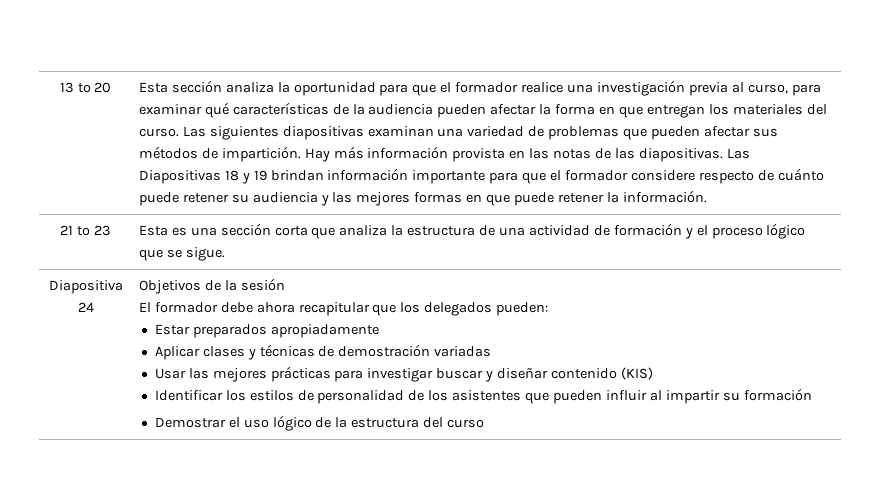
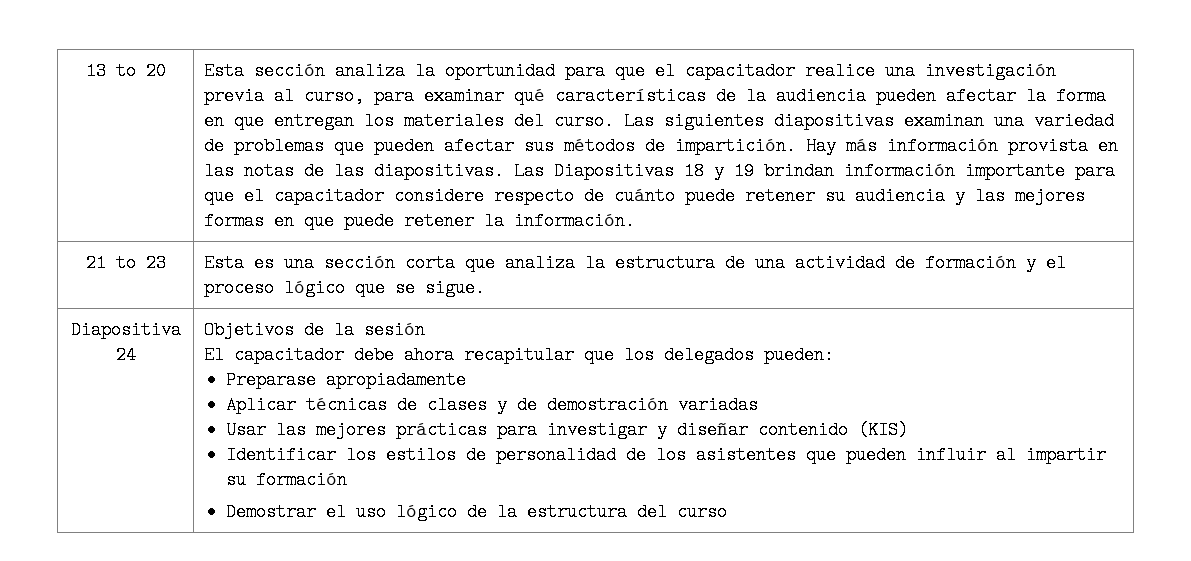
[455,82,519,93] formador -> [685,62,796,80] capacitador
[565,170,629,181] formador -> [274,187,385,205] capacitador
[154,302,218,313] formador -> [234,346,345,364] capacitador
[154,324,267,338] Estar preparados -> [225,371,316,389] Preparase
(200, 353) none -> [305,396,417,414] técnicas de
[259,344,315,357] técnicas -> (507, 405) none
[436,368,484,379] buscar -> (647, 430) none

